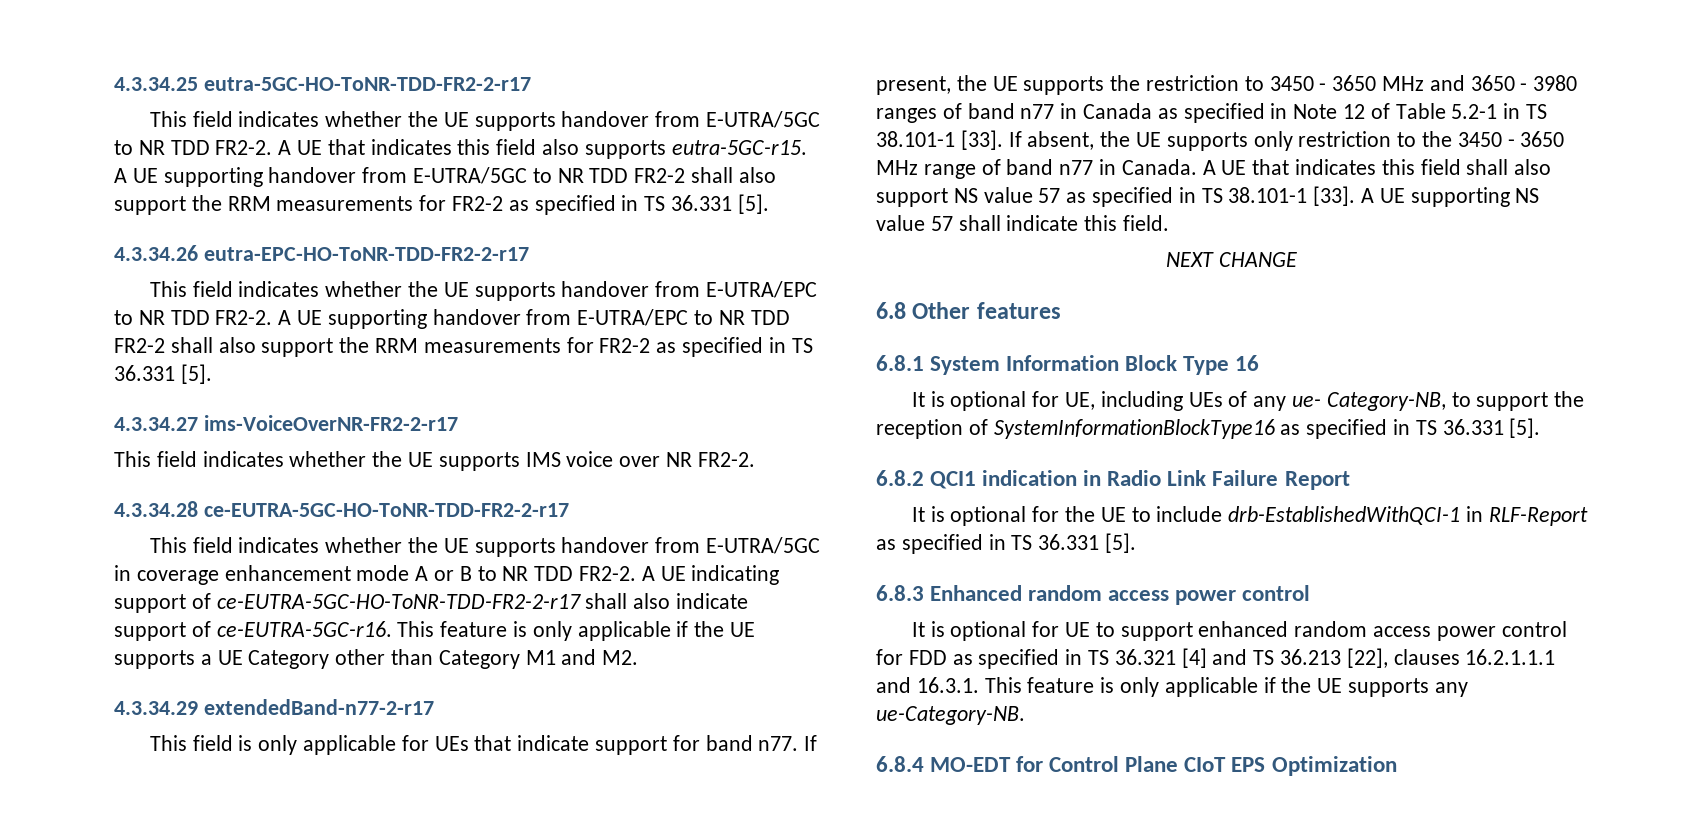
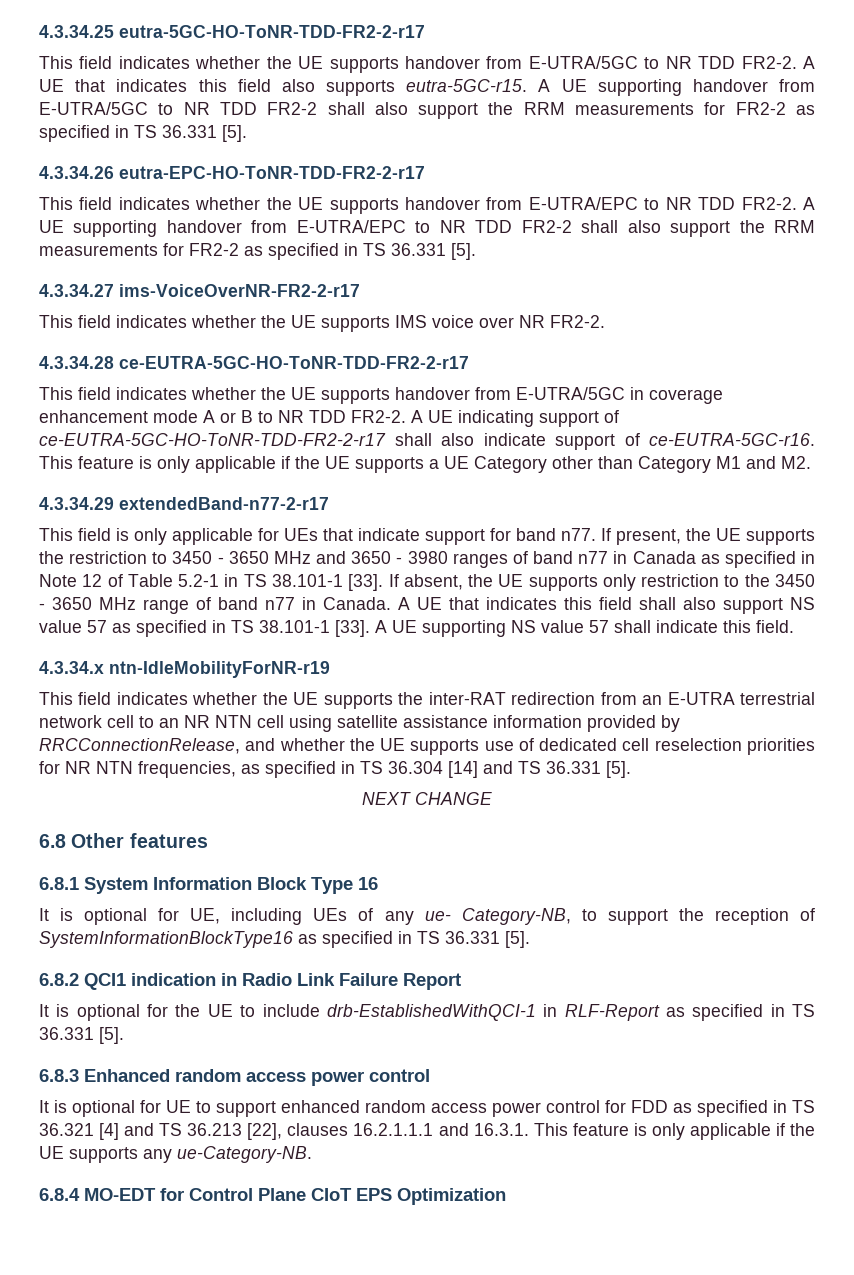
(1170, 223) none -> [39,661,330,678] [39,692,815,709] [39,715,680,732] [39,738,815,755] [39,761,631,778] // 4.3.34.x ntn-IdleMobilityForNR-r19 // This field indicates whether the UE supports the inter-RAT redirection from an E-UTRA terrestrial network cell to an NR NTN cell using satellite assistance information provided by RRCConnectionRelease, and whether the UE supports use of dedicated cell reselection priorities for NR NTN frequencies, as specified in TS 36.304 [14] and TS 36.331 [5].

